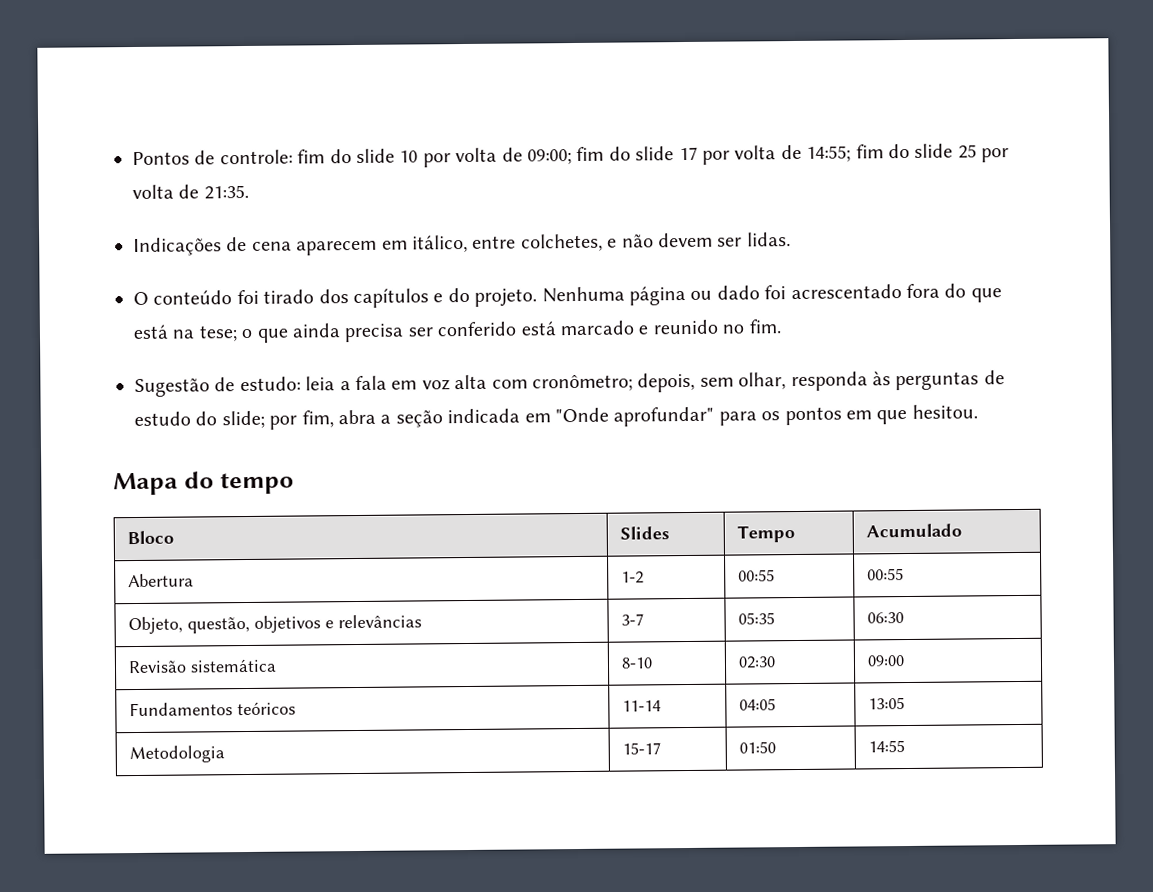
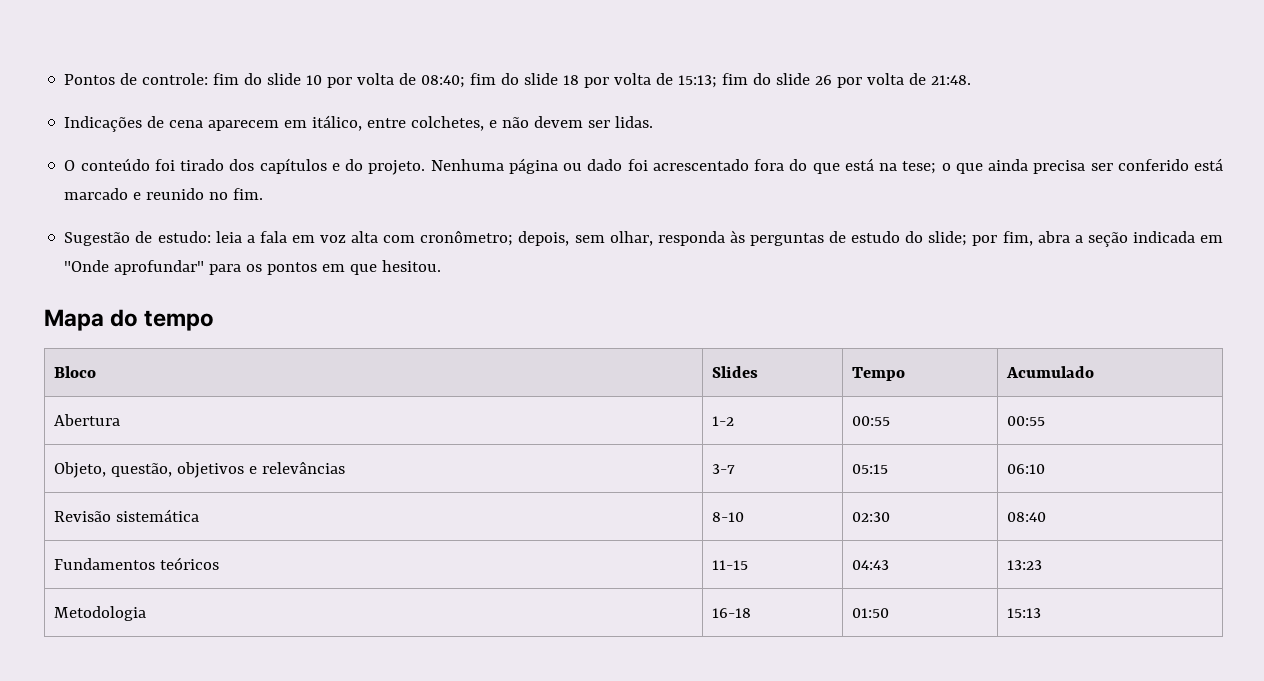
[526,143,1010,165] [132,184,249,200] 09:00; fim do slide 17 por volta de 14:55; fim do slide 25 por volta de 21:35. -> [421,73,972,88] 08:40; fim do slide 18 por volta de 15:13; fim do slide 26 por volta de 21:48.
[737,612,775,625] [866,612,904,624] 05:35 | 06:30 -> [852,464,889,474] [1007,464,1046,474] 05:15 | 06:10
[866,655,905,667] 09:00 -> [1007,512,1047,522] 08:40
[621,700,661,712] [738,698,776,711] [867,697,905,710] 11-14 | 04:05 | 13:05 -> [712,560,749,570] [852,560,890,570] [1007,560,1043,570] 11-15 | 04:43 | 13:23
[621,742,661,755] 15-17 -> [712,608,752,618] 16-18
[867,740,905,753] 14:55 -> [1007,608,1042,618] 15:13

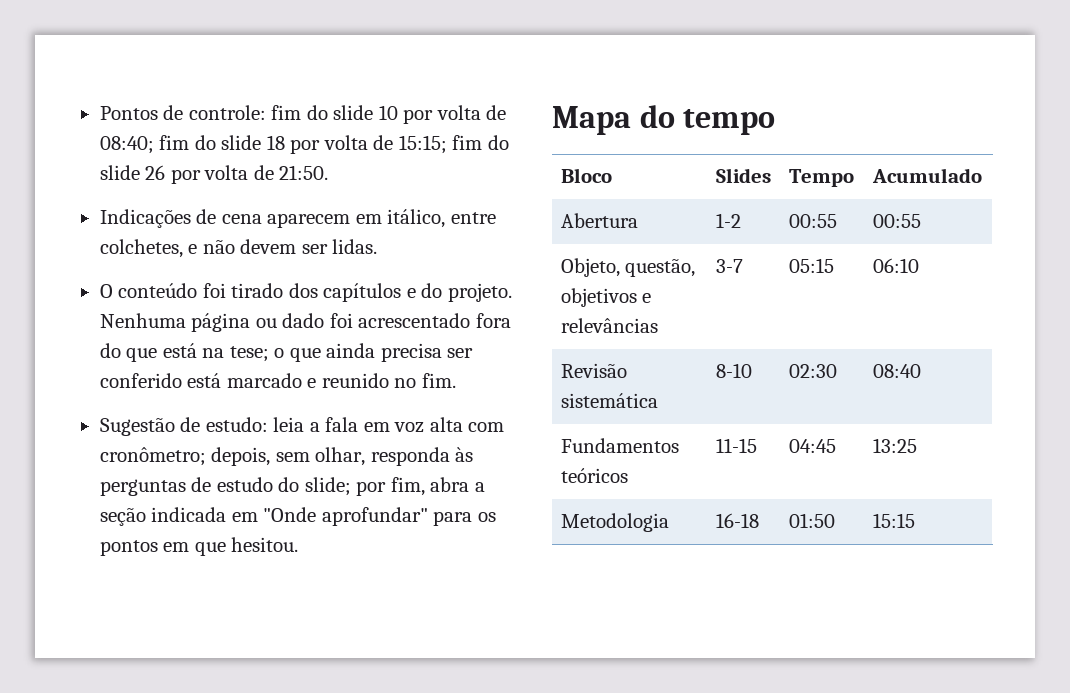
[678,75,718,88] 15:13; -> [398,135,447,154] 15:15;
[931,75,972,85] 21:48. -> [279,165,329,180] 21:50.
[852,560,890,570] [1007,560,1043,570] 04:43 | 13:23 -> [788,439,836,453] [872,438,917,453] 04:45 | 13:25
[1007,608,1042,618] 15:13 -> [872,513,915,528] 15:15

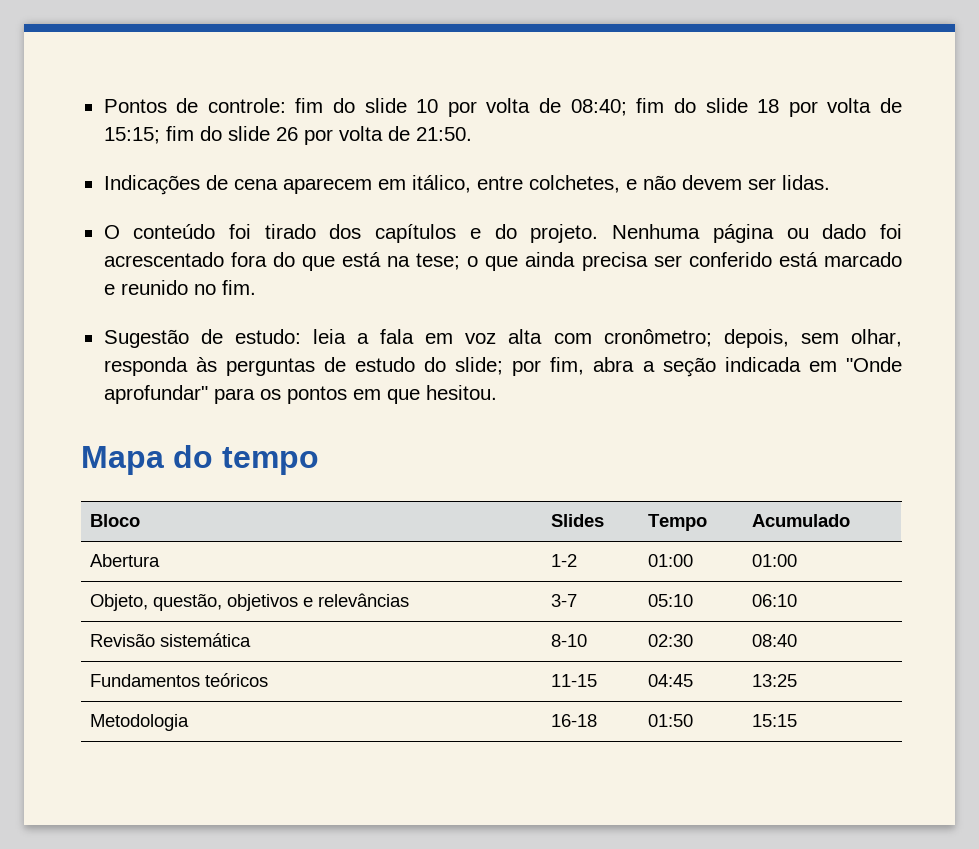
[788,214,837,228] [872,214,921,228] 00:55 | 00:55 -> [648,554,694,567] [752,554,798,567] 01:00 | 01:00
[788,258,834,273] 05:15 -> [648,594,694,607] 05:10

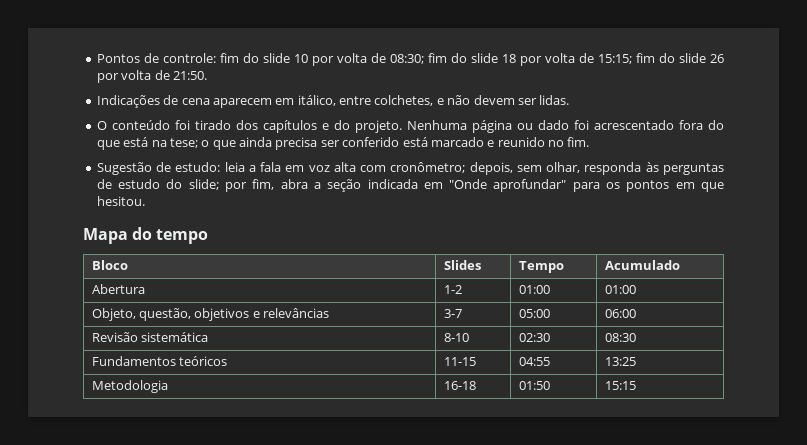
[570,99,627,116] 08:40; -> [389,54,424,64] 08:30;
[648,594,694,607] [752,594,798,607] 05:10 | 06:10 -> [518,309,550,318] [604,309,636,318] 05:00 | 06:00
[752,634,798,647] 08:40 -> [604,333,636,342] 08:30
[648,674,694,687] 04:45 -> [518,357,550,366] 04:55

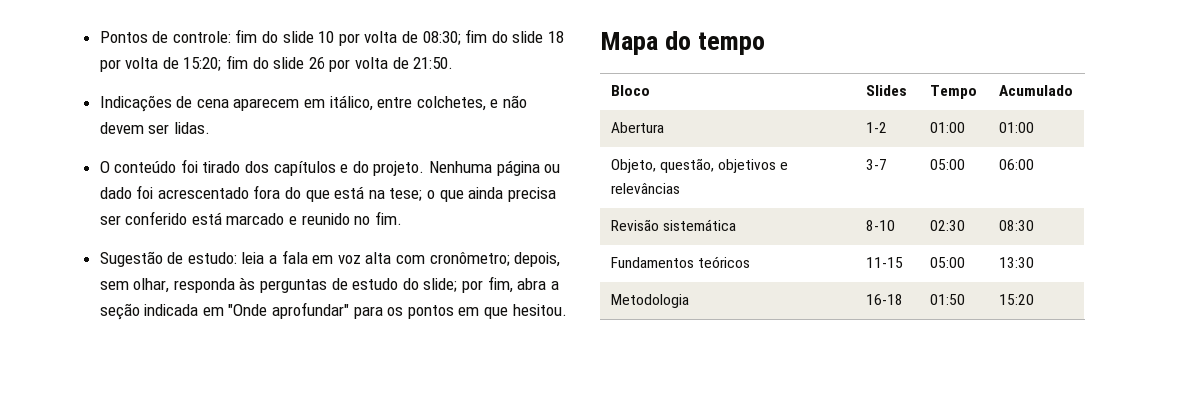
[597,54,632,64] 15:15; -> [183,57,222,71] 15:20;
[518,357,550,366] [604,357,636,366] 04:55 | 13:25 -> [929,257,965,268] [998,257,1034,268] 05:00 | 13:30
[604,381,636,390] 15:15 -> [998,294,1034,305] 15:20

